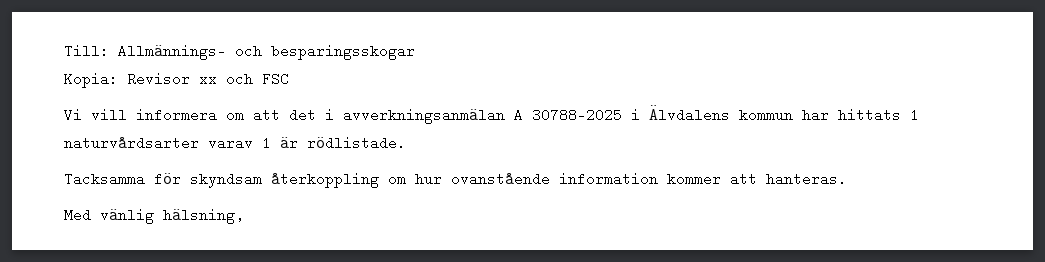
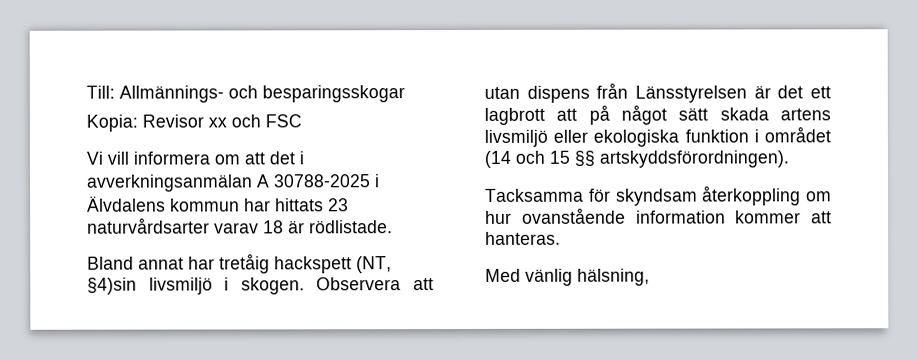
[910,108,919,122] 1 -> [328,198,349,212] 23
[262,136,271,150] 1 -> [263,220,284,234] 18
(406, 143) none -> [87,253,392,274] [87,277,434,295] [484,82,831,103] [484,104,831,125] [484,126,831,147] [484,150,789,168] // Bland annat har tretåig hackspett (NT, §4)sin livsmiljö i skogen. Observera att utan dispens från Länsstyrelsen är det ett lagbrott att på något sätt skada artens livsmiljö eller ekologiska funktion i området (14 och 15 §§ artskyddsförordningen).

